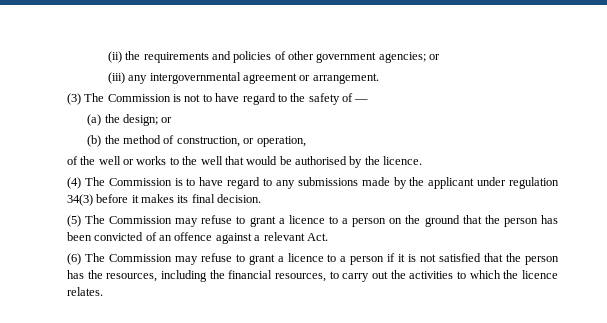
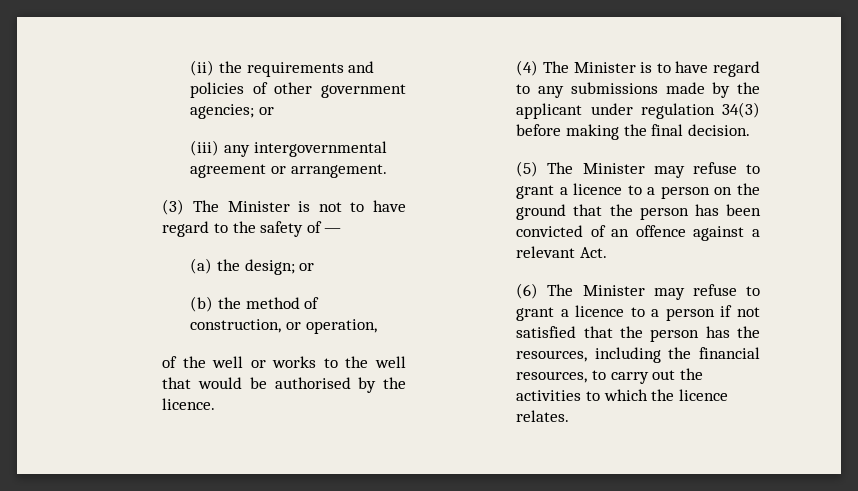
[107,94,171,102] Commission -> [227,201,290,212] Minister
[108,178,172,186] Commission -> [573,62,636,73] Minister
[131,194,189,203] it makes its -> [565,124,647,140] making the
[109,216,173,224] Commission -> [582,163,645,174] Minister
[108,254,172,262] Commission -> [582,285,645,296] Minister
[398,254,417,262] it is -> (733, 311) none

